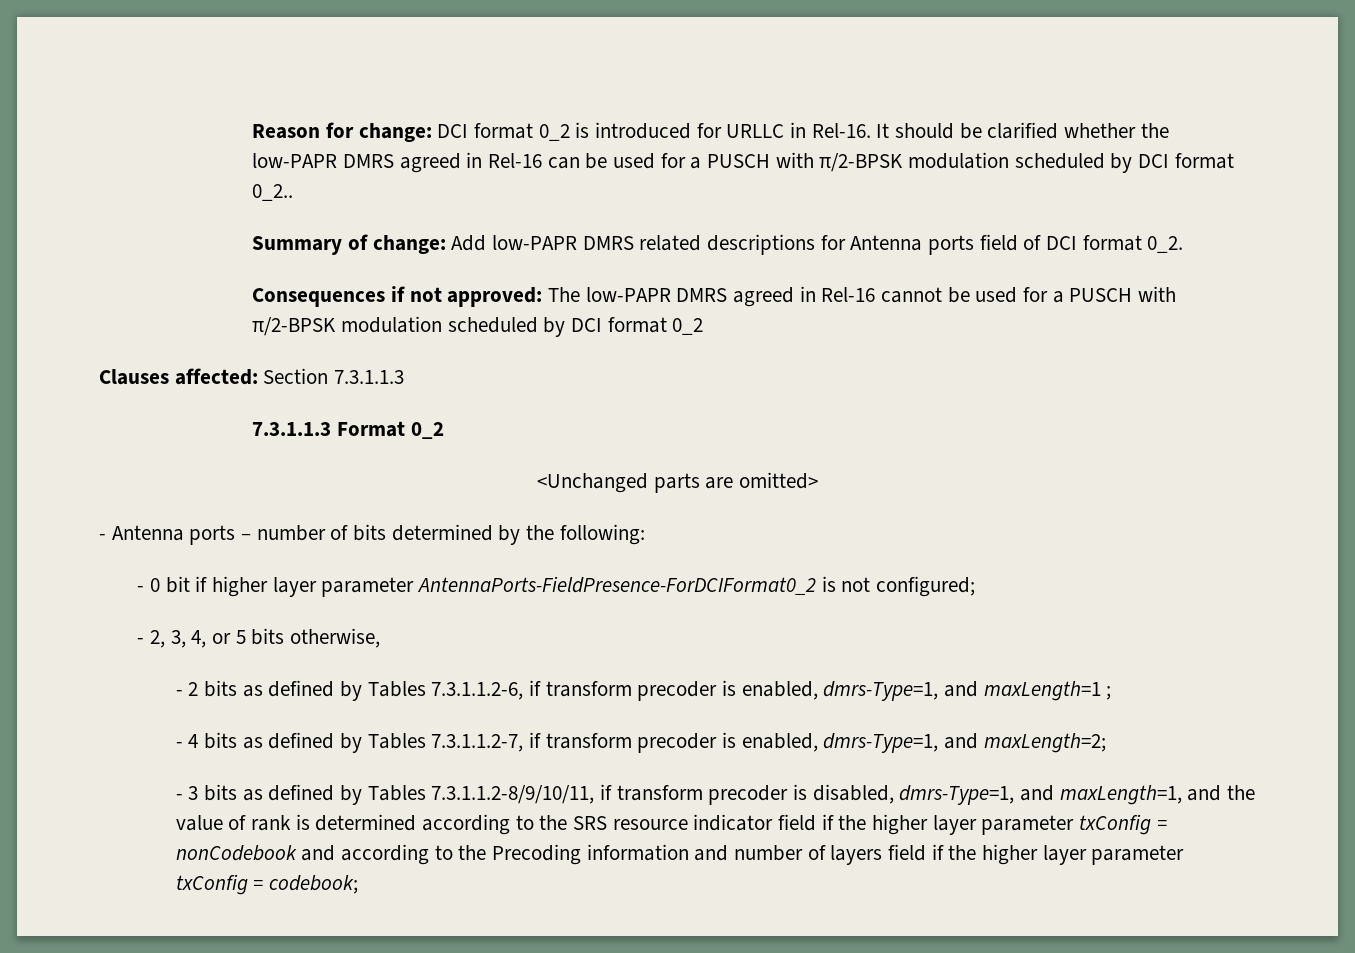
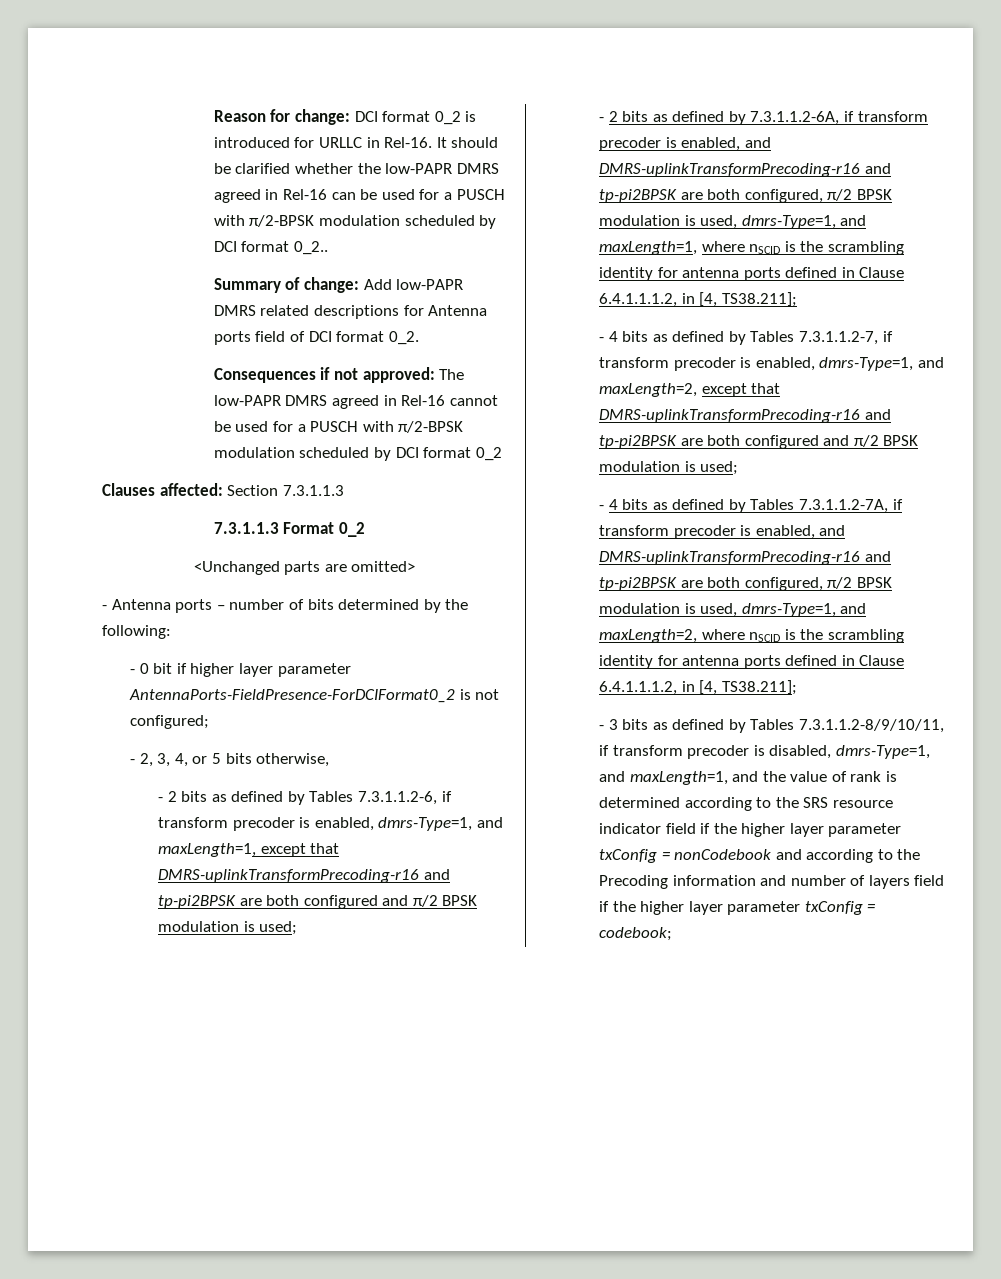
[983,681,1112,701] maxLength=1 ; -> [157,843,340,857] [157,869,450,883] [157,895,478,909] [157,921,298,935] [598,111,928,125] [598,137,771,151] [598,163,891,177] [598,189,892,203] [598,215,867,229] [598,241,904,255] [598,267,905,281] [598,292,797,307] maxLength=1, except that DMRS-uplinkTransformPrecoding-r16 and tp-pi2BPSK are both configured and π/2 BPSK modulation is used; // - 2 bits as defined by 7.3.1.1.2-6A, if transform precoder is enabled, and DMRS-uplinkTransformPrecoding-r16 and tp-pi2BPSK are both configured, π/2 BPSK modulation is used, dmrs-Type=1, and maxLength=1, where nSCID is the scrambling identity for antenna ports defined in Clause 6.4.1.1.1.2, in [4, TS38.211];
[983,733,1106,753] maxLength=2; -> [598,383,781,397] [598,409,891,423] [598,435,919,449] [598,461,739,475] [598,499,903,513] [598,525,846,539] [598,551,891,565] [598,577,892,591] [598,603,867,617] [598,629,904,643] [598,655,905,669] [598,680,797,695] maxLength=2, except that DMRS-uplinkTransformPrecoding-r16 and tp-pi2BPSK are both configured and π/2 BPSK modulation is used; // - 4 bits as defined by Tables 7.3.1.1.2-7A, if transform precoder is enabled, and DMRS-uplinkTransformPrecoding-r16 and tp-pi2BPSK are both configured, π/2 BPSK modulation is used, dmrs-Type=1, and maxLength=2, where nSCID is the scrambling identity for antenna ports defined in Clause 6.4.1.1.1.2, in [4, TS38.211];

